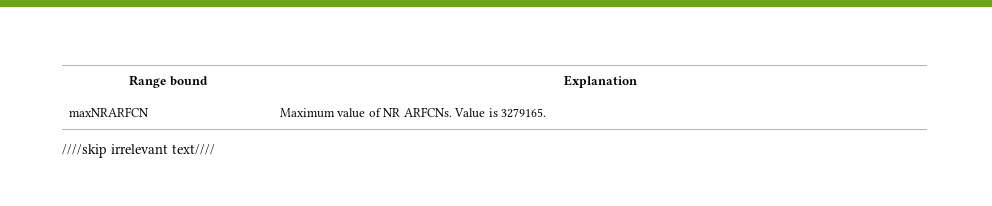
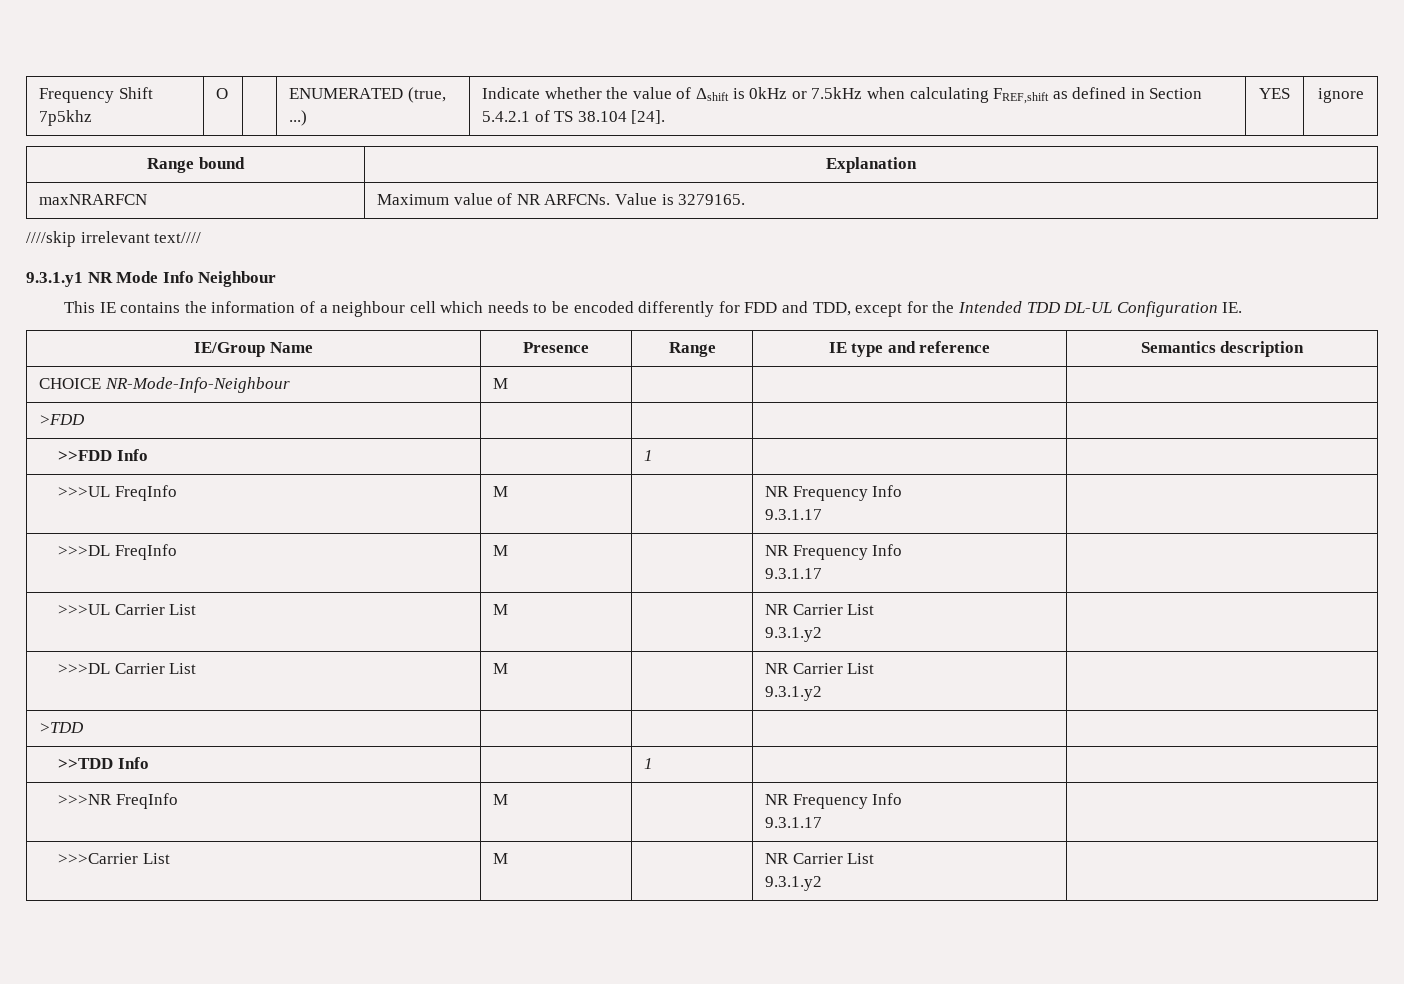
(129, 81) none -> [39,87,153,103] [39,110,93,126] [216,88,229,99] [289,87,446,103] [289,110,308,126] [482,87,1203,104] [482,110,666,124] [1259,88,1290,99] [1317,88,1364,103] Frequency Shift 7p5khz | O | | ENUMERATED (true, ...) | Indicate whether the value of Δshift is 0kHz or 7.5kHz when calculating FREF,shift as defined in Section 5.4.2.1 of TS 38.104 [24]. | YES | ignore //
(215, 149) none -> [26,271,277,287] [63,301,1243,317] [194,342,313,357] [523,342,589,353] [668,342,716,357] [828,341,991,357] [1140,341,1305,357] [39,377,290,393] [493,378,509,389] [39,414,86,425] [57,449,148,461] [644,450,654,461] [57,485,177,501] [493,486,509,497] [765,485,903,501] [765,509,823,520] [57,544,177,560] [493,545,509,556] [765,544,903,560] [765,568,823,579] [57,604,197,615] [493,604,509,615] [765,604,875,615] [765,627,823,642] [57,663,197,674] [493,663,509,674] [765,663,875,674] [765,686,823,701] [39,722,85,733] [57,757,149,769] [644,758,654,769] [57,793,178,809] [493,794,509,805] [765,793,903,809] [765,817,823,828] [57,853,170,864] [493,853,509,864] [765,853,875,864] [765,876,823,891] // 9.3.1.y1 NR Mode Info Neighbour // This IE contains the information of a neighbour cell which needs to be encoded differently for FDD and TDD, except for the Intended TDD DL-UL Configuration IE. // IE/Group Name | Presence | Range | IE type and reference | Semantics description // CHOICE NR-Mode-Info-Neighbour | M | | | // >FDD | | | | // >>FDD Info | | 1 | | // >>>UL FreqInfo | M | | NR Frequency Info // 9.3.1.17 | // >>>DL FreqInfo | M | | NR Frequency Info // 9.3.1.17 | // >>>UL Carrier List | M | | NR Carrier List // 9.3.1.y2 | // >>>DL Carrier List | M | | NR Carrier List // 9.3.1.y2 | // >TDD | | | | // >>TDD Info | | 1 | | // >>>NR FreqInfo | M | | NR Frequency Info // 9.3.1.17 | // >>>Carrier List | M | | NR Carrier List // 9.3.1.y2 |

